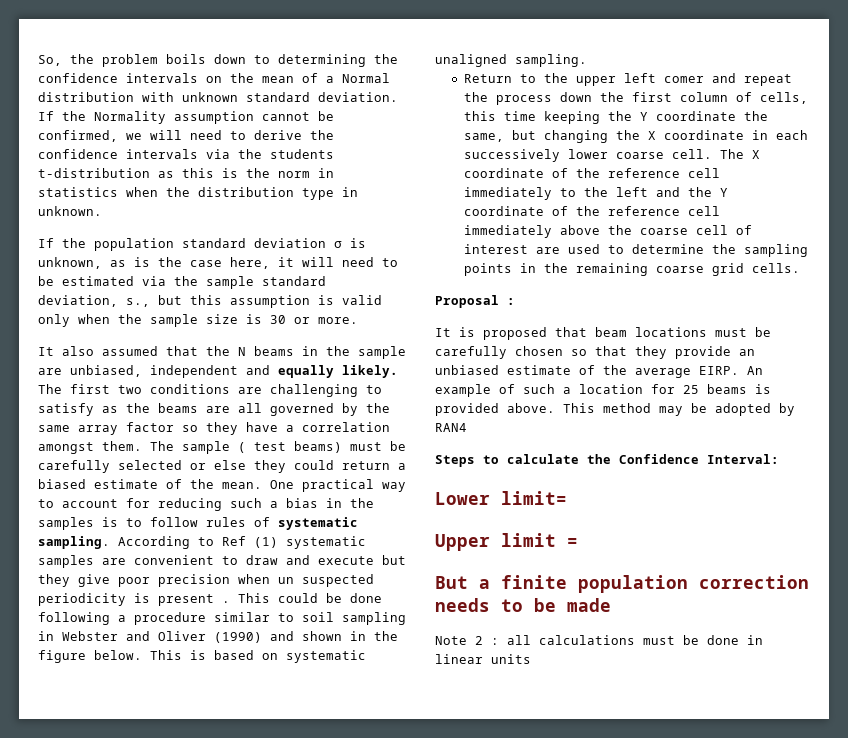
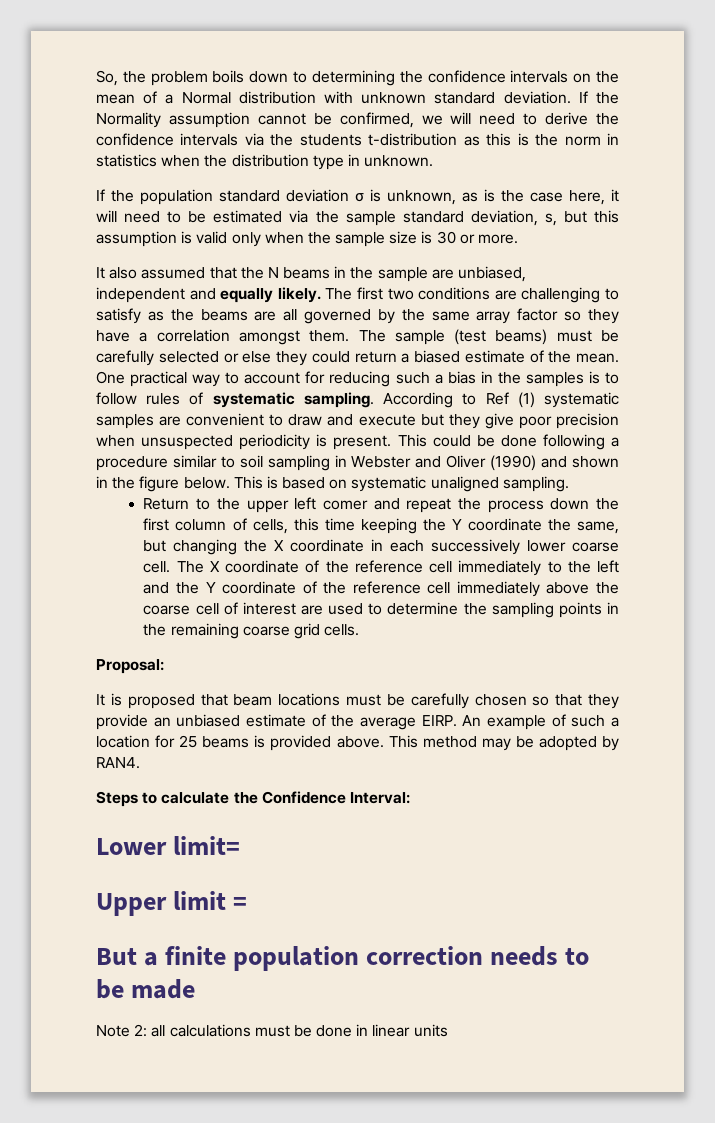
[126,298,150,307] s., -> [544,213,557,226] s,
[238,442,286,453] ( test -> [454,329,487,345] (test
[278,574,374,587] [38,593,230,606] un suspected periodicity is present . -> [141,434,392,450] unsuspected periodicity is present.
[435,295,515,308] Proposal : -> [96,659,164,674] Proposal:
[435,423,467,432] RAN4 -> [96,757,140,769] RAN4.
[475,636,499,645] 2 : -> [134,1024,148,1037] 2:

